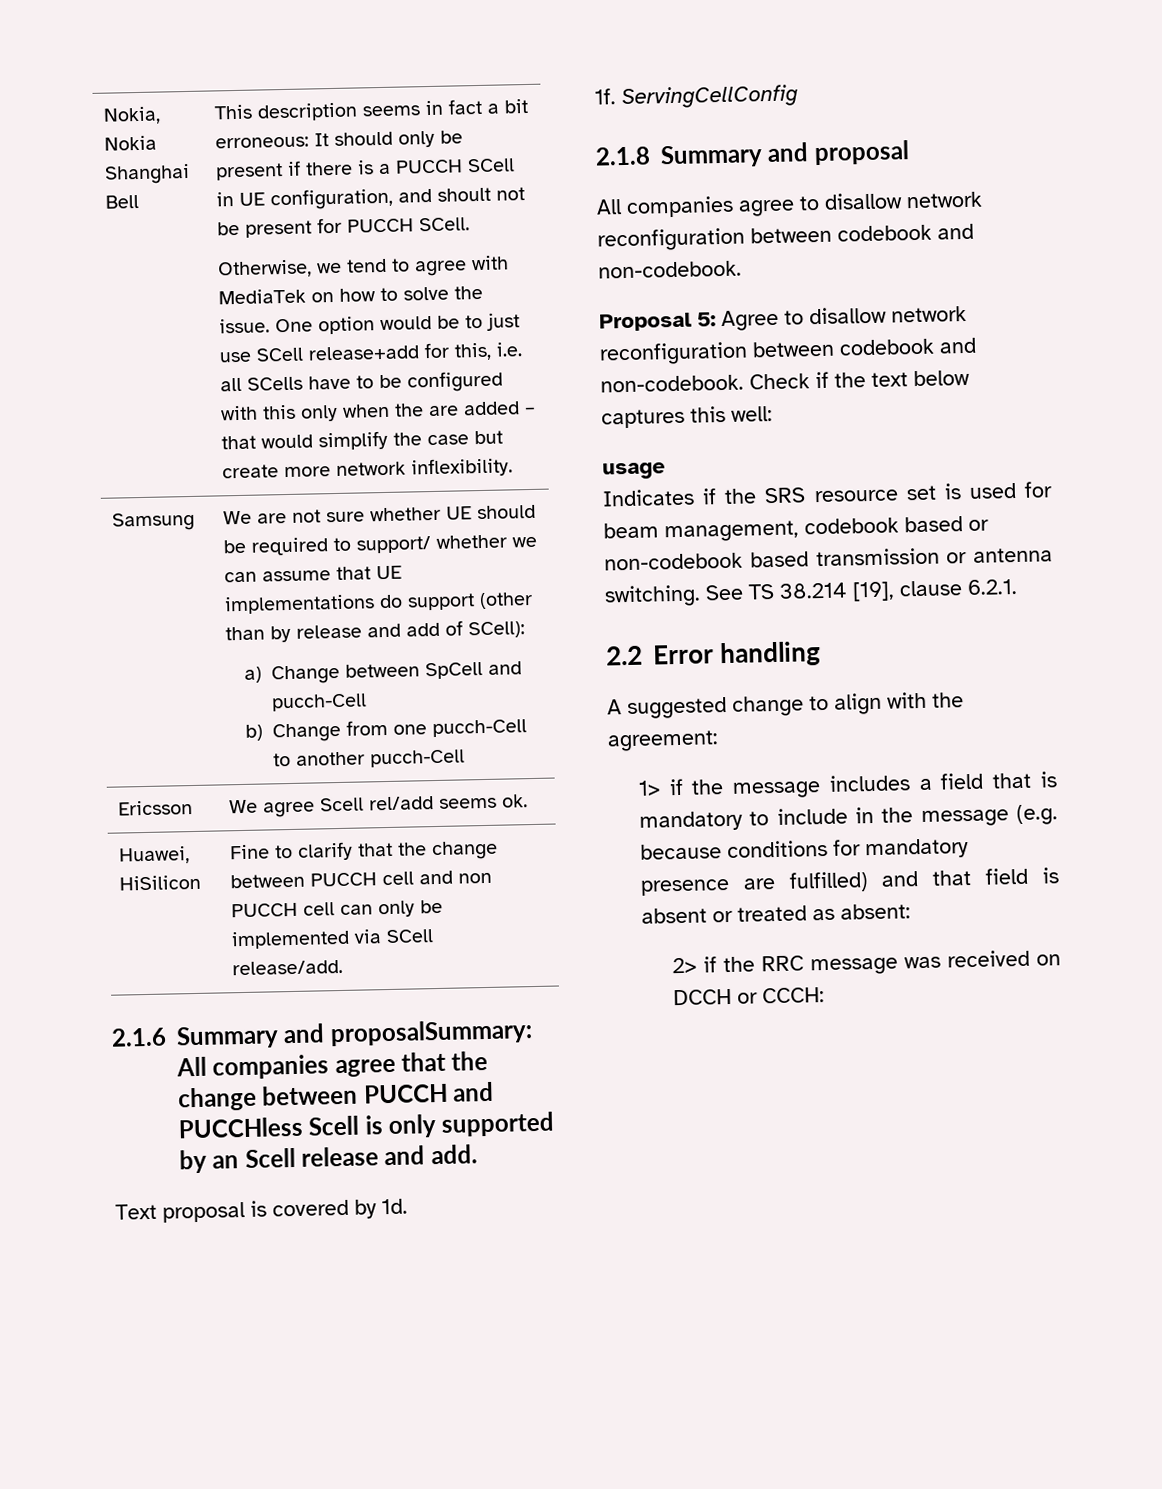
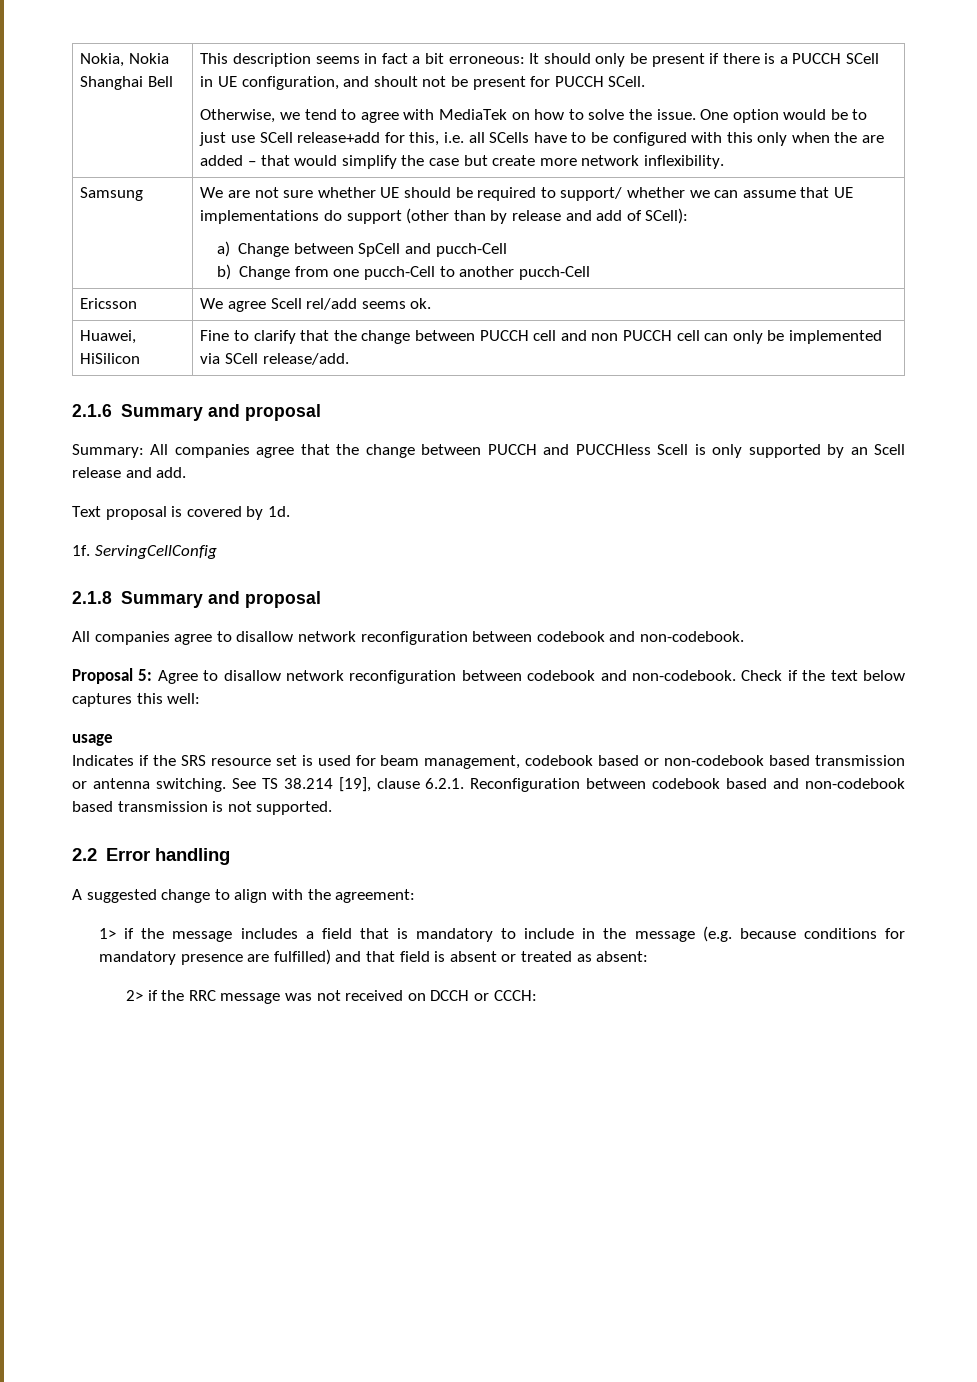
[329,1019,533,1047] proposalSummary: -> [244,404,321,421] [72,444,144,458] proposal // Summary:
(1017, 586) none -> [470,778,906,792] [72,801,333,815] Reconfiguration between codebook based and non-codebook based transmission is not supported.
(941, 962) none -> [316,990,341,1001] not

